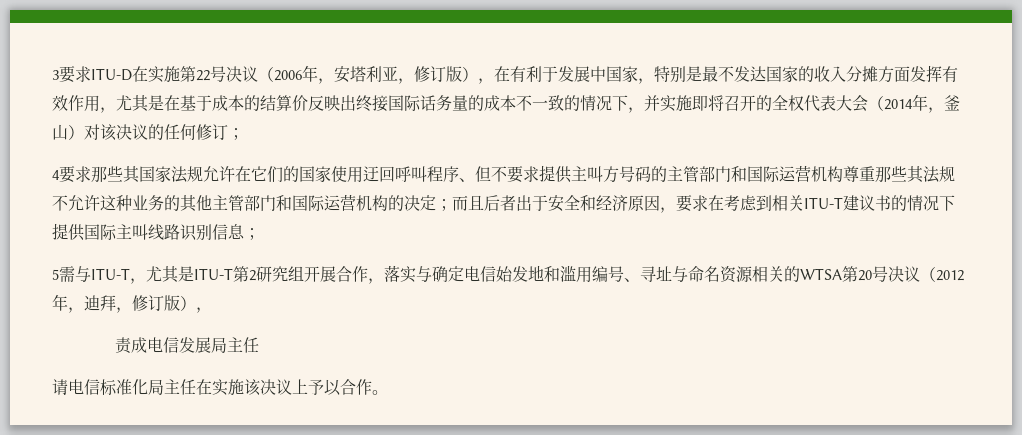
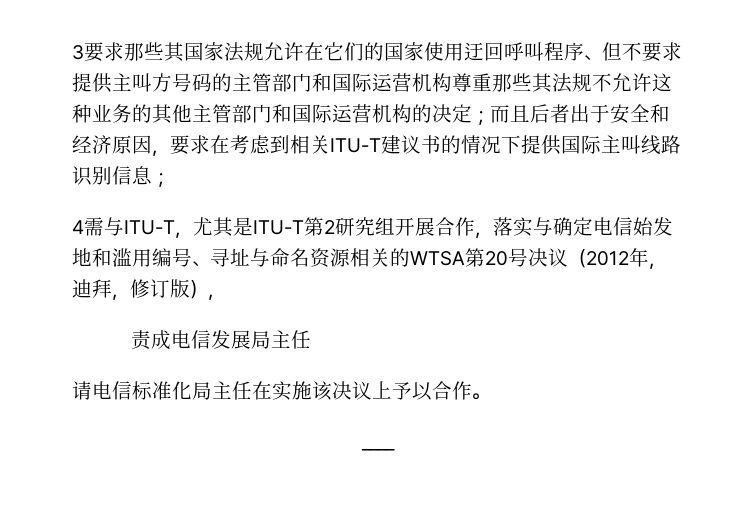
[91,65,958,84] [52,94,960,113] [52,124,244,141] [52,166,91,183] ITU-D在实施第22号决议（2006年，安塔利亚，修订版），在有利于发展中国家，特别是最不发达国家的收入分摊方面发挥有效作用，尤其是在基于成本的结算价反映出终接国际话务量的成本不一致的情况下，并实施即将召开的全权代表大会（2014年，釜山）对该决议的任何修订； // 4要求 -> (124, 51) none
[52,269,59,280] 5 -> [72,220,84,234] 4
(388, 392) none -> [360,449,395,451] // ____

